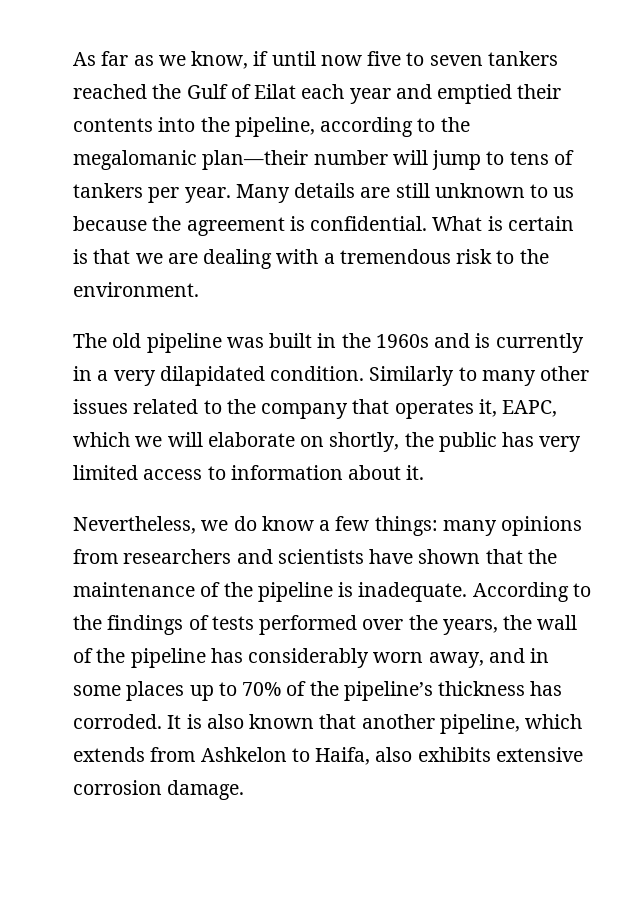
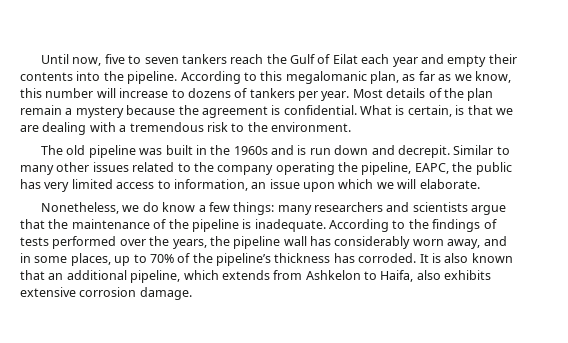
[73,51,362,69] As far as we know, if until now -> [41,54,102,66] Until now,
[73,84,147,99] reached -> [230,54,264,64] reach
[437,84,513,104] emptied -> [447,55,487,67] empty
[234,117,470,137] [73,150,574,170] [73,183,575,203] pipeline, according to the megalomanic plan—their number will jump to tens of tankers per year. Many details are still unknown to us -> [127,71,511,84] [20,88,494,101] [20,105,124,118] pipeline. According to this megalomanic plan, as far as we know, this number will increase to dozens of tankers per year. Most details of the plan remain a mystery
[507,216,574,231] certain -> [407,105,452,117] certain,
[495,333,584,353] [73,366,455,386] currently in a very dilapidated condition. Similarly -> [309,145,494,158] run down and decrepit. Similar
[352,399,558,419] [73,432,400,452] that operates it, EAPC, which we will elaborate on shortly, -> [275,162,449,175] operating the pipeline, EAPC,
[230,465,425,480] [73,516,196,534] information about it. // Nevertheless, -> [173,179,480,192] [41,202,120,214] information, an issue upon which we will elaborate. // Nonetheless,
[501,516,583,536] [73,549,118,564] opinions from -> (312, 210) none
[369,549,481,564] have shown -> [471,205,507,215] argue
[537,615,578,630] [73,648,206,668] wall of the pipeline -> [233,236,307,249] pipeline wall
[126,681,185,701] places -> [70,253,111,266] places,
[361,714,435,729] another -> [48,270,127,280] an additional

